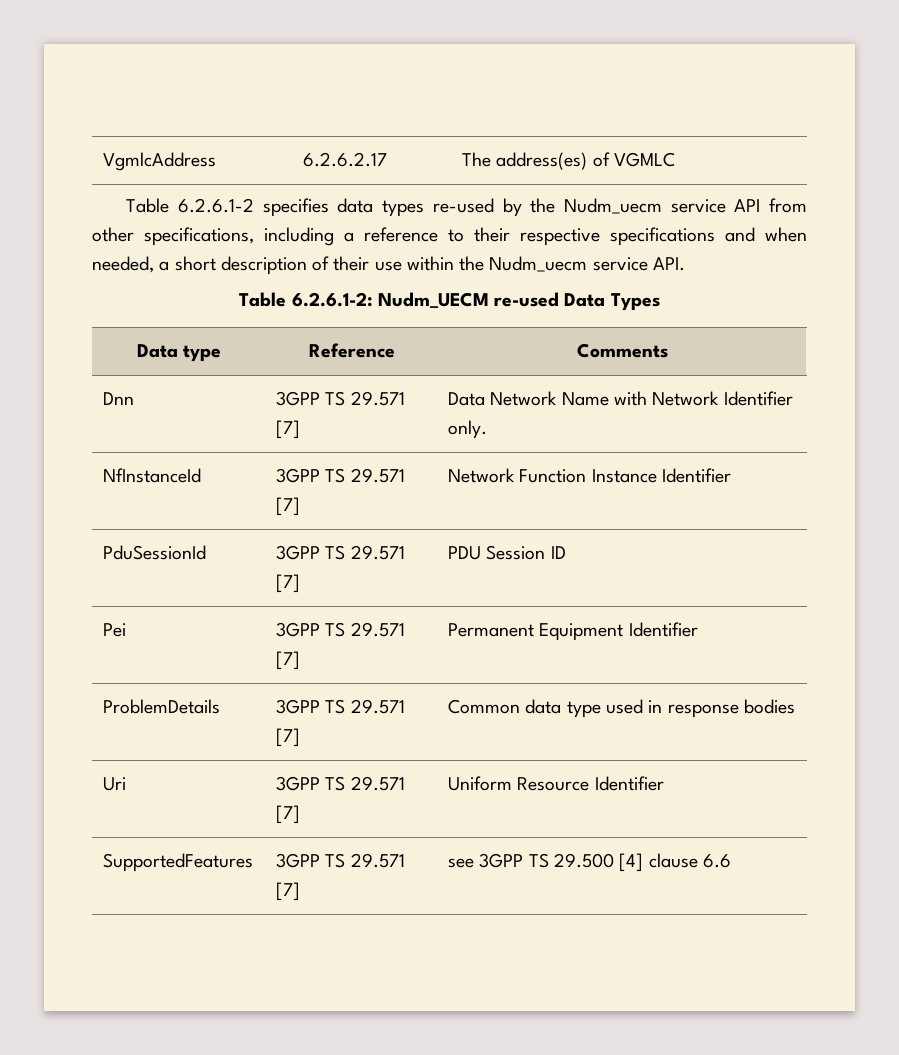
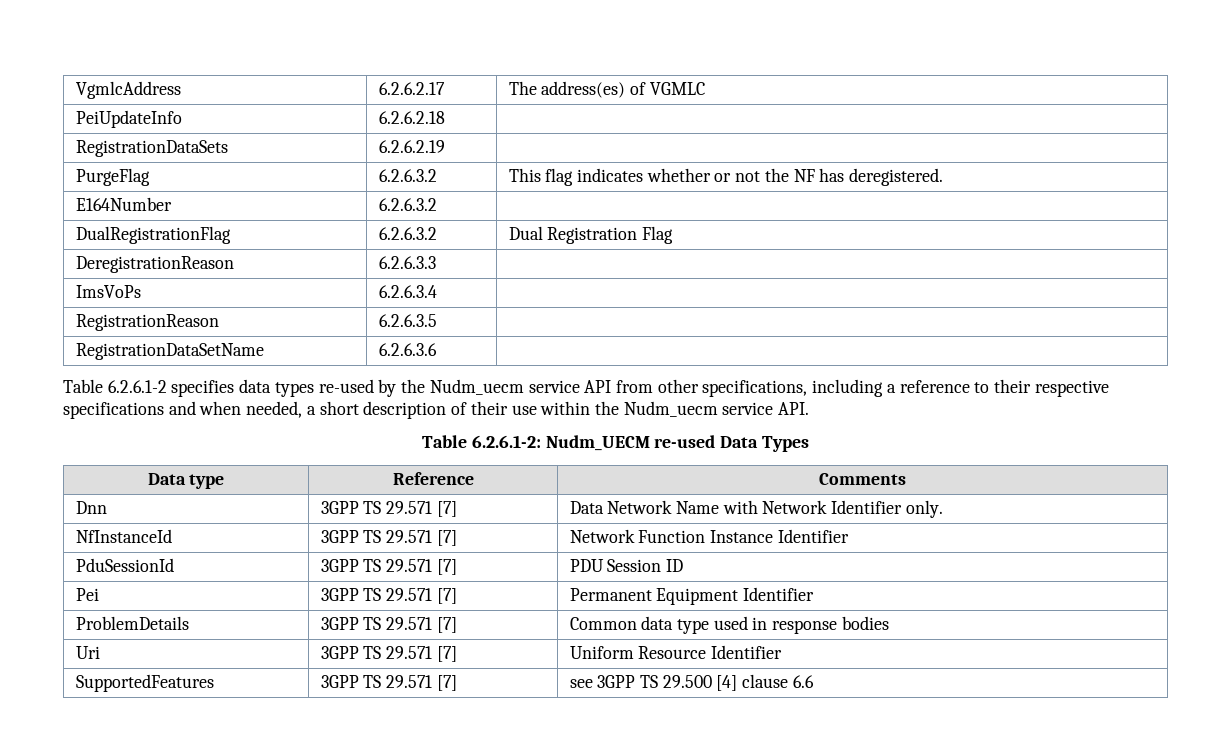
(676, 159) none -> [75,110,182,128] [378,111,445,124] [75,140,228,157] [378,140,445,153] [75,168,150,186] [378,169,437,182] [508,168,944,186] [75,197,172,211] [378,198,437,211] [75,226,231,244] [378,227,437,240] [508,226,673,244] [75,256,234,273] [378,256,436,269] [75,285,141,298] [378,285,437,298] [75,314,219,331] [378,314,437,327] [75,343,264,360] [378,343,437,356] // PeiUpdateInfo | 6.2.6.2.18 | // RegistrationDataSets | 6.2.6.2.19 | // PurgeFlag | 6.2.6.3.2 | This flag indicates whether or not the NF has deregistered. // E164Number | 6.2.6.3.2 | // DualRegistrationFlag | 6.2.6.3.2 | Dual Registration Flag // DeregistrationReason | 6.2.6.3.3 | // ImsVoPs | 6.2.6.3.4 | // RegistrationReason | 6.2.6.3.5 | // RegistrationDataSetName | 6.2.6.3.6 |

